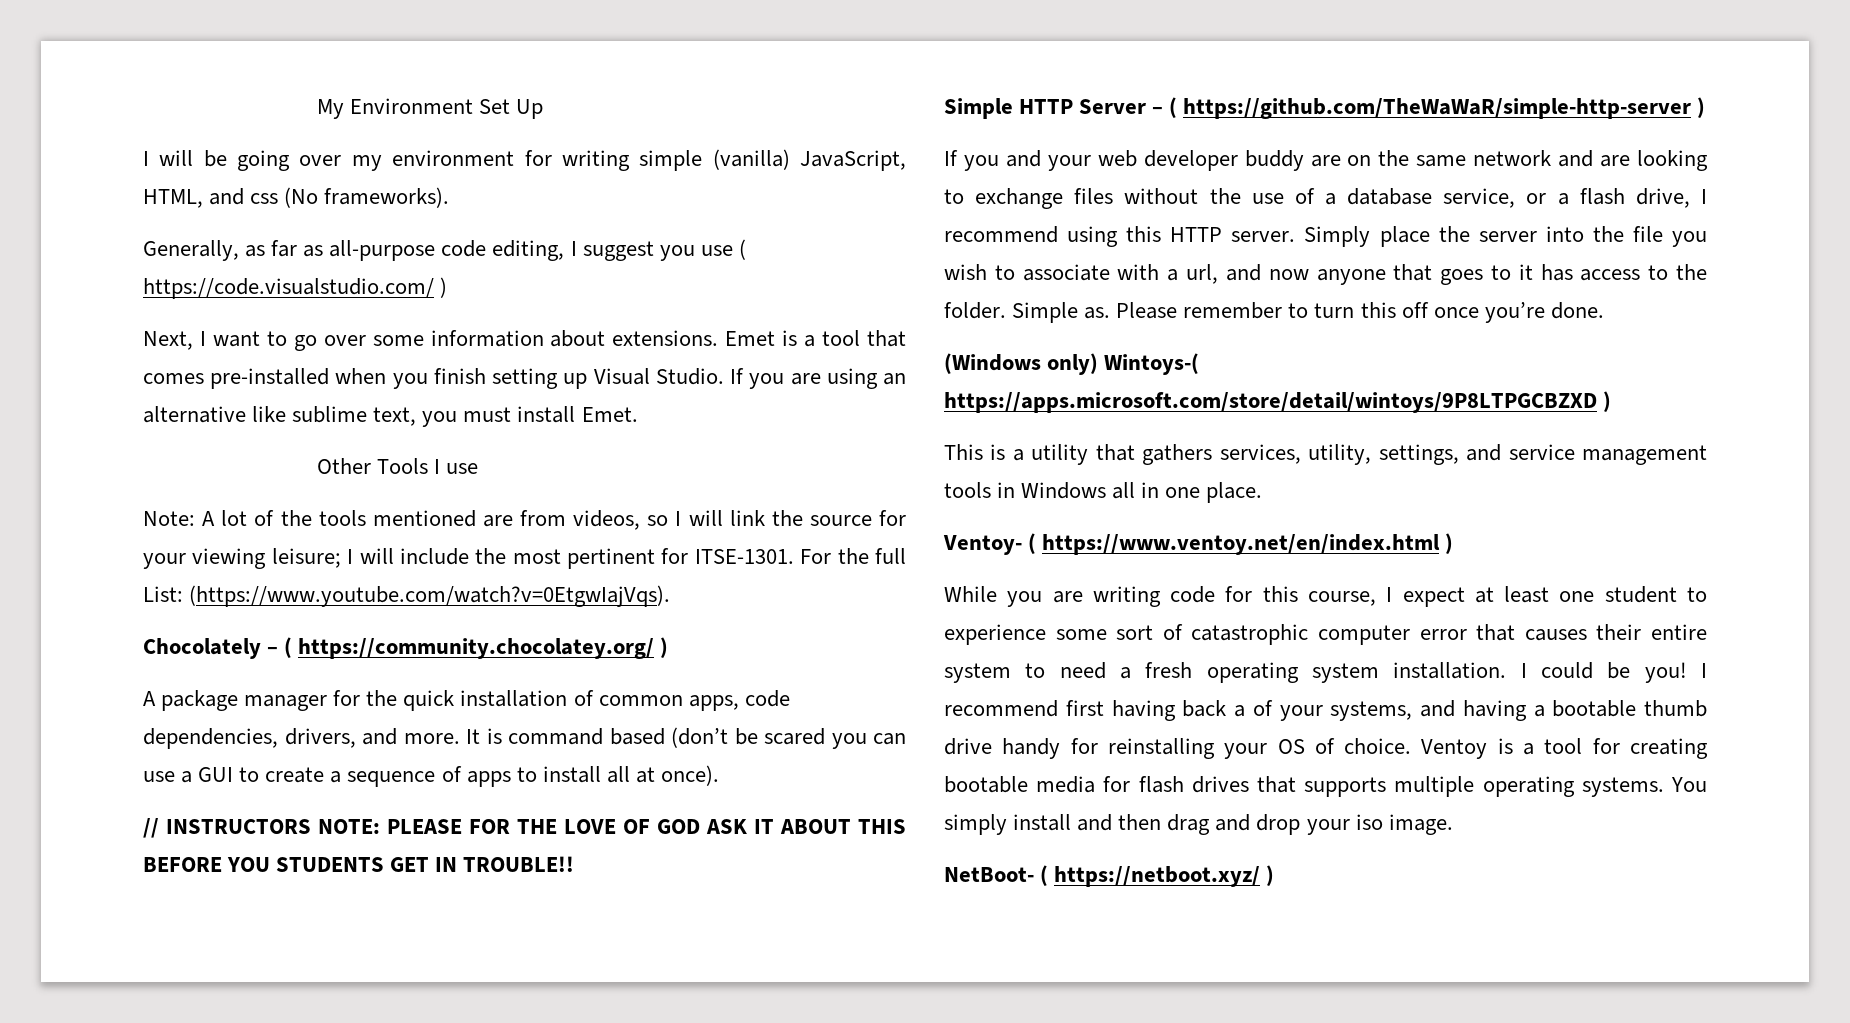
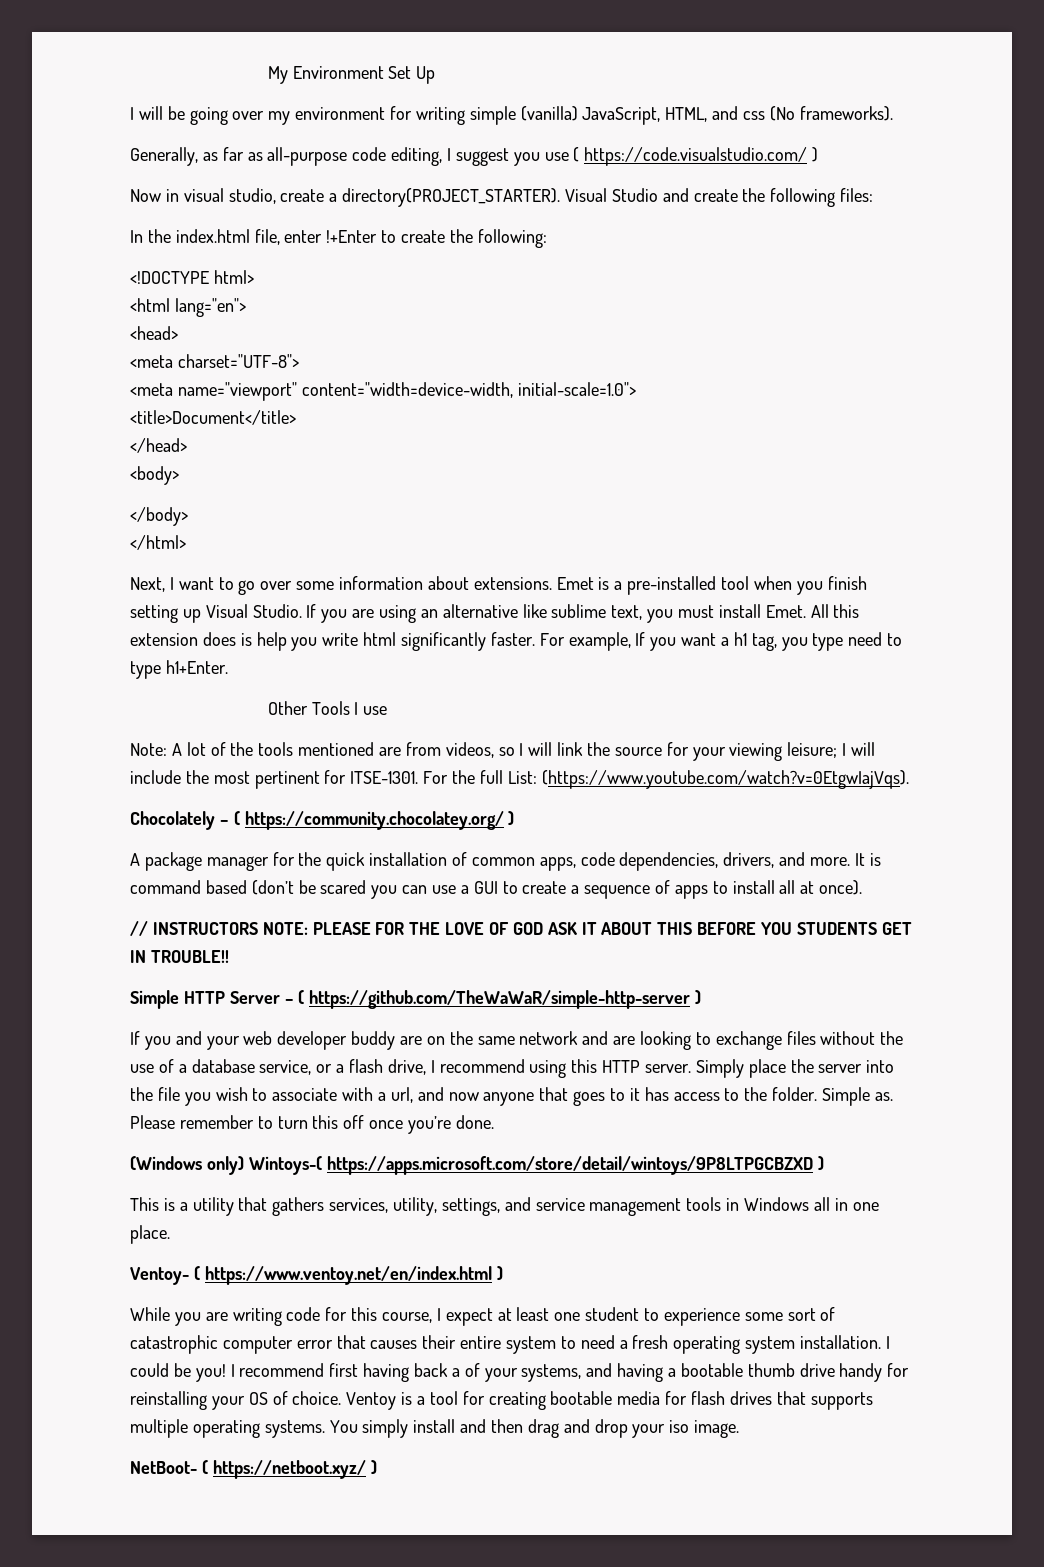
(448, 287) none -> [130,188,874,207] [130,229,547,248] [130,270,254,284] [130,298,246,317] [130,326,178,340] [130,354,299,368] [130,382,636,401] [130,410,296,425] [130,438,187,453] [130,466,179,485] [130,507,188,526] [130,535,186,550] // Now in visual studio, create a directory(PROJECT_STARTER). Visual Studio and create the following files: // In the index.html file, enter !+Enter to create the following: // <!DOCTYPE html> // <html lang="en"> // <head> // <meta charset="UTF-8"> // <meta name="viewport" content="width=device-width, initial-scale=1.0"> // <title>Document</title> // </head> // <body> // </body> // </html>
[822,330,907,347] [143,368,330,389] tool that comes pre-installed -> [627,576,750,595] pre-installed tool
(638, 414) none -> [810,604,860,618] [130,632,903,651] [130,660,228,679] All this extension does is help you write html significantly faster. For example, If you want a h1 tag, you type need to type h1+Enter.

